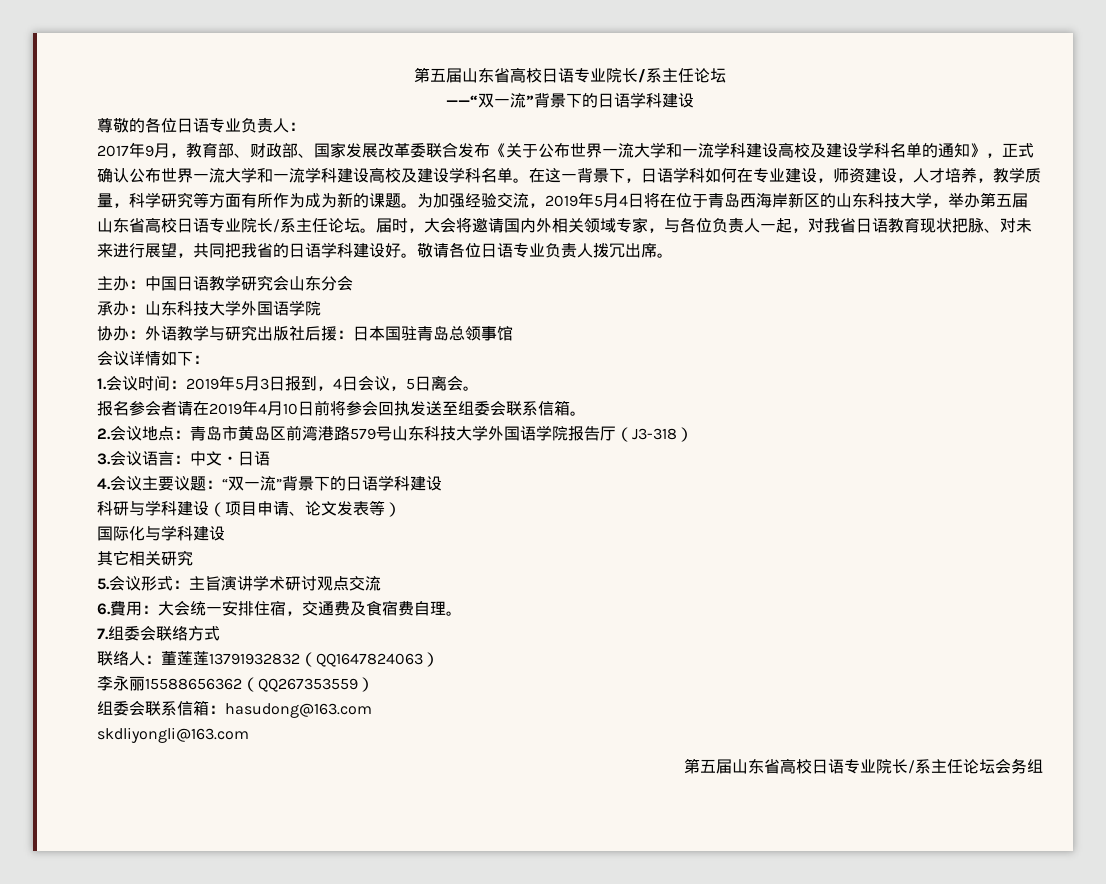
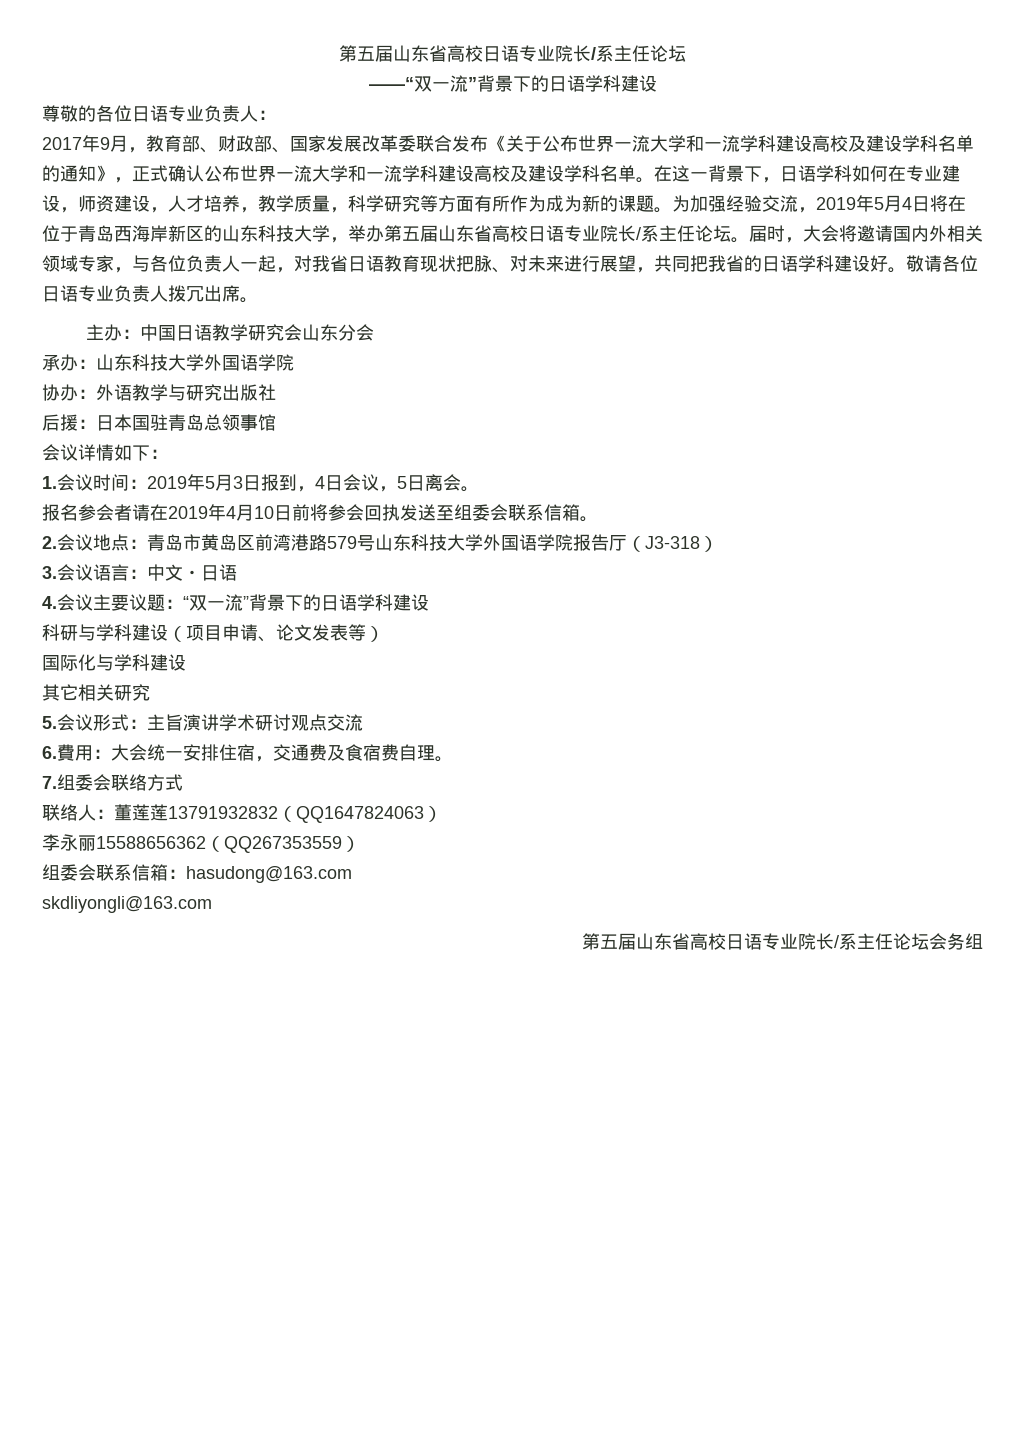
(305, 333) none -> (276, 392) //

